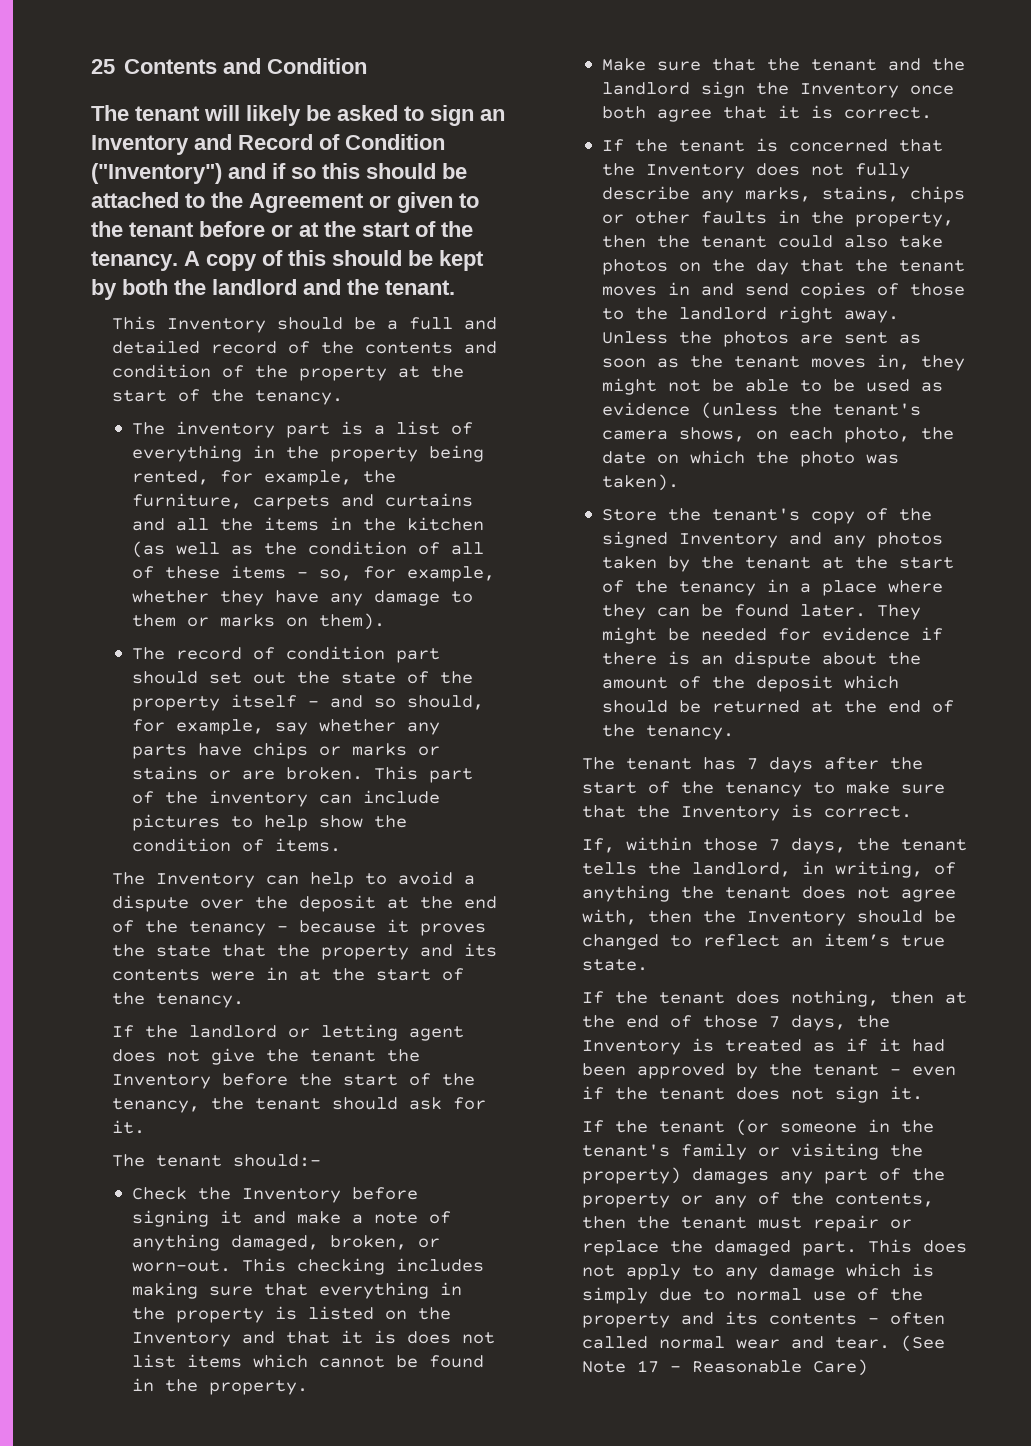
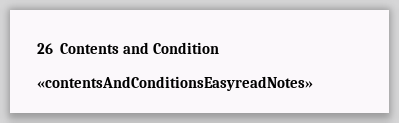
[91,59,115,74] 25 -> [37,43,53,54] 26
[91,105,505,126] [91,134,445,155] [91,163,467,184] [91,192,479,213] [91,221,473,237] [91,250,484,271] [91,279,455,300] [111,316,497,333] [111,340,497,354] [111,364,464,381] [111,389,343,405] [132,421,474,438] [132,445,485,462] [132,470,397,486] [132,493,474,510] [132,517,485,531] [132,541,485,558] [132,565,496,582] [132,590,474,606] [132,613,386,630] [132,646,441,663] [132,671,474,684] [132,694,485,711] [132,719,441,735] [132,742,441,759] [132,766,474,783] [132,790,441,807] [132,814,408,831] [132,838,342,852] [111,871,475,888] [111,895,497,912] [111,919,486,936] [111,943,497,960] [111,967,464,981] [111,992,244,1008] [111,1024,464,1041] [111,1048,420,1065] [111,1073,475,1089] [111,1097,486,1113] [111,1120,145,1134] [111,1154,321,1167] [132,1187,419,1203] [132,1210,452,1227] [132,1234,441,1251] [132,1258,485,1275] [132,1282,463,1299] [132,1306,452,1323] [132,1330,496,1347] [132,1354,485,1368] [132,1378,309,1395] [602,58,966,71] [602,81,955,98] [602,105,933,122] [602,138,944,152] [602,163,911,179] [602,186,966,203] [602,210,955,227] [602,235,944,248] [602,259,966,275] [602,282,966,299] [602,306,900,323] [602,331,922,347] [602,354,966,371] [602,378,944,395] [602,402,922,419] [602,427,955,443] [602,450,900,467] [602,474,680,491] [602,508,933,524] [602,531,944,548] [602,556,955,572] [602,579,944,596] [602,604,922,620] [602,627,944,644] [602,651,922,668] [602,675,900,692] [602,700,955,713] [602,724,735,740] [581,757,923,773] [581,781,945,797] [581,804,912,821] [581,837,967,854] [581,861,956,878] [581,885,956,902] [581,909,956,926] [581,933,945,950] [581,959,648,971] [581,990,967,1007] [581,1015,890,1031] [581,1038,945,1055] [581,1063,956,1079] [581,1086,923,1103] [581,1119,934,1136] [581,1143,923,1160] [581,1167,945,1184] [581,1192,934,1208] [581,1215,912,1232] [581,1239,967,1256] [581,1263,934,1280] [581,1287,923,1304] [581,1311,945,1328] [581,1335,945,1352] [581,1359,868,1376] The tenant will likely be asked to sign an Inventory and Record of Condition ("Inventory") and if so this should be attached to the Agreement or given to the tenant before or at the start of the tenancy. A copy of this should be kept by both the landlord and the tenant. // This Inventory should be a full and detailed record of the contents and condition of the property at the start of the tenancy. // The inventory part is a list of everything in the property being rented, for example, the furniture, carpets and curtains and all the items in the kitchen (as well as the condition of all of these items - so, for example, whether they have any damage to them or marks on them). // The record of condition part should set out the state of the property itself - and so should, for example, say whether any parts have chips or marks or stains or are broken. This part of the inventory can include pictures to help show the condition of items. // The Inventory can help to avoid a dispute over the deposit at the end of the tenancy - because it proves the state that the property and its contents were in at the start of the tenancy. // If the landlord or letting agent does not give the tenant the Inventory before the start of the tenancy, the tenant should ask for it. // The tenant should:- // Check the Inventory before signing it and make a note of anything damaged, broken, or worn-out. This checking includes making sure that everything in the property is listed on the Inventory and that it is does not list items which cannot be found in the property. // Make sure that the tenant and the landlord sign the Inventory once both agree that it is correct. // If the tenant is concerned that the Inventory does not fully describe any marks, stains, chips or other faults in the property, then the tenant could also take photos on the day that the tenant moves in and send copies of those to the landlord right away. Unless the photos are sent as soon as the tenant moves in, they might not be able to be used as evidence (unless the tenant's camera shows, on each photo, the date on which the photo was taken). // Store the tenant's copy of the signed Inventory and any photos taken by the tenant at the start of the tenancy in a place where they can be found later. They might be needed for evidence if there is an dispute about the amount of the deposit which should be returned at the end of the tenancy. // The tenant has 7 days after the start of the tenancy to make sure that the Inventory is correct. // If, within those 7 days, the tenant tells the landlord, in writing, of anything the tenant does not agree with, then the Inventory should be changed to reflect an item’s true state. // If the tenant does nothing, then at the end of those 7 days, the Inventory is treated as if it had been approved by the tenant - even if the tenant does not sign it. // If the tenant (or someone in the tenant's family or visiting the property) damages any part of the property or any of the contents, then the tenant must repair or replace the damaged part. This does not apply to any damage which is simply due to normal use of the property and its contents - often called normal wear and tear. (See Note 17 – Reasonable Care) -> [37,76,313,91] «contentsAndConditionsEasyreadNotes»

